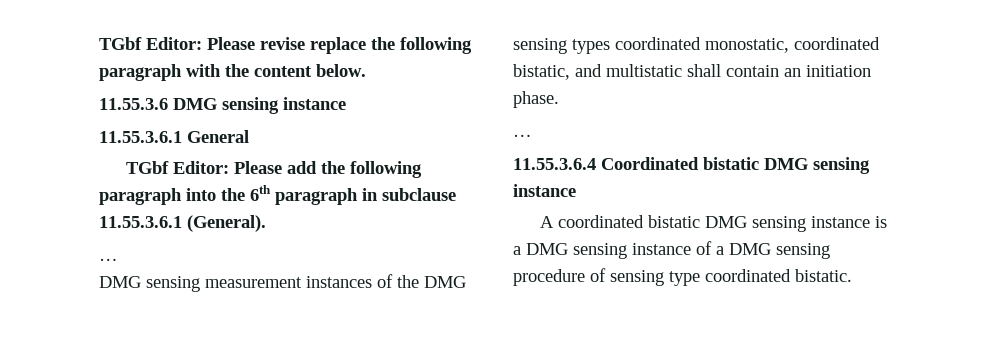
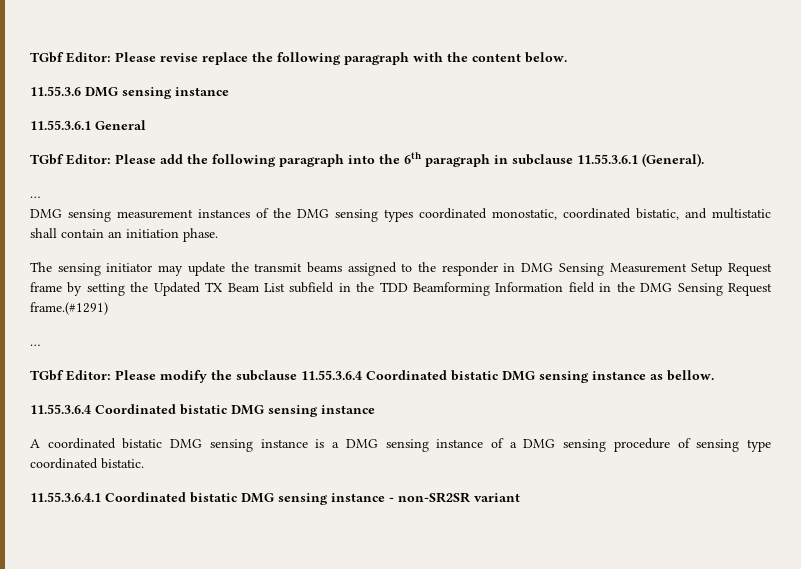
[513,134,532,137] … -> [30,262,772,276] [30,282,773,296] [30,302,108,315] [30,344,40,346] [30,370,714,383] The sensing initiator may update the transmit beams assigned to the responder in DMG Sensing Measurement Setup Request frame by setting the Updated TX Beam List subfield in the TDD Beamforming Information field in the DMG Sensing Request frame.(#1291) // … // TGbf Editor: Please modify the subclause 11.55.3.6.4 Coordinated bistatic DMG sensing instance as bellow.
(852, 275) none -> [30,492,520,505] // 11.55.3.6.4.1 Coordinated bistatic DMG sensing instance - non-SR2SR variant

